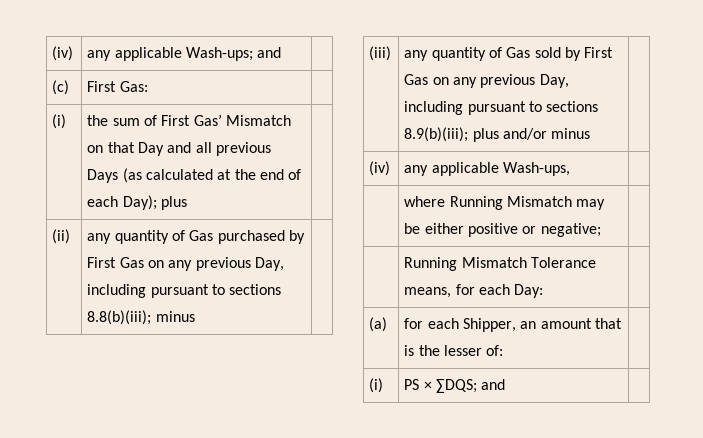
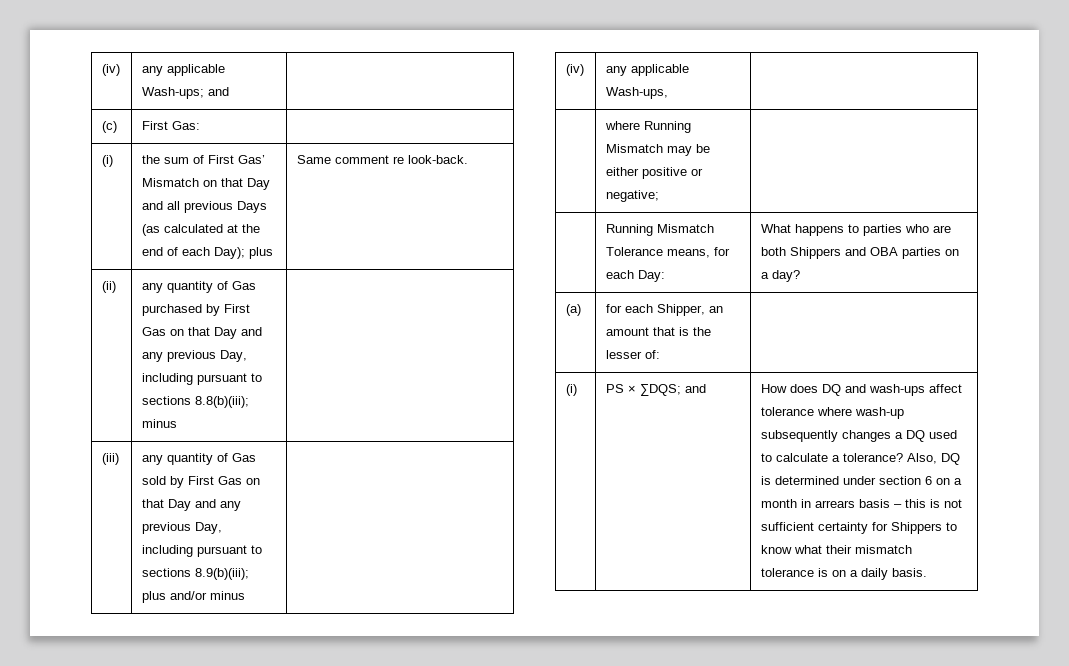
(188, 203) none -> [296,155,468,164] Same comment re look-back.
(165, 264) none -> [187,327,262,339] that Day and
(449, 81) none -> [141,499,216,511] that Day and
(544, 291) none -> [760,224,951,236] [760,247,959,259] [760,270,800,282] What happens to parties who are both Shippers and OBA parties on a day?
(506, 384) none -> [760,384,962,396] [760,407,904,419] [760,430,957,442] [760,453,960,465] [760,476,962,485] [760,499,962,508] [760,522,957,534] [760,545,912,554] [760,568,927,580] How does DQ and wash-ups affect tolerance where wash-up subsequently changes a DQ used to calculate a tolerance? Also, DQ is determined under section 6 on a month in arrears basis – this is not sufficient certainty for Shippers to know what their mismatch tolerance is on a daily basis.

